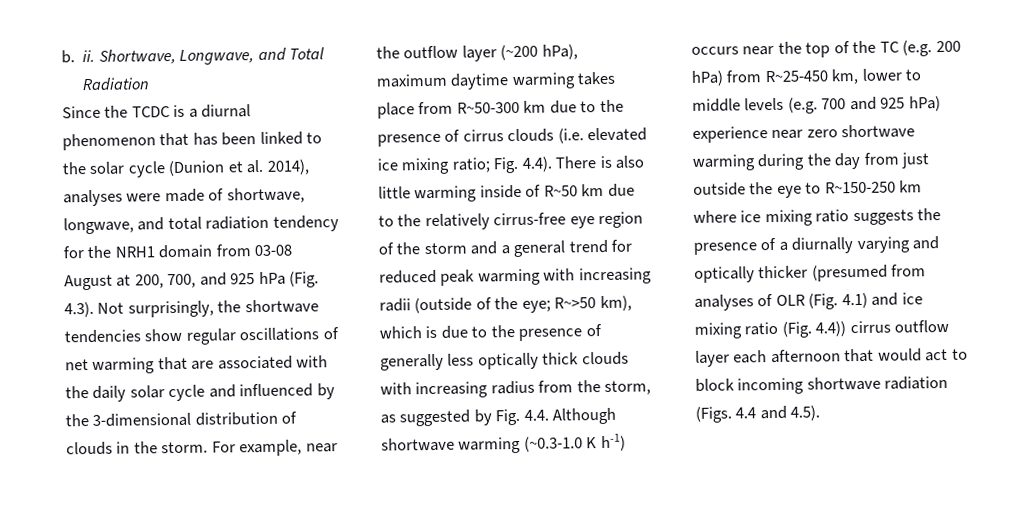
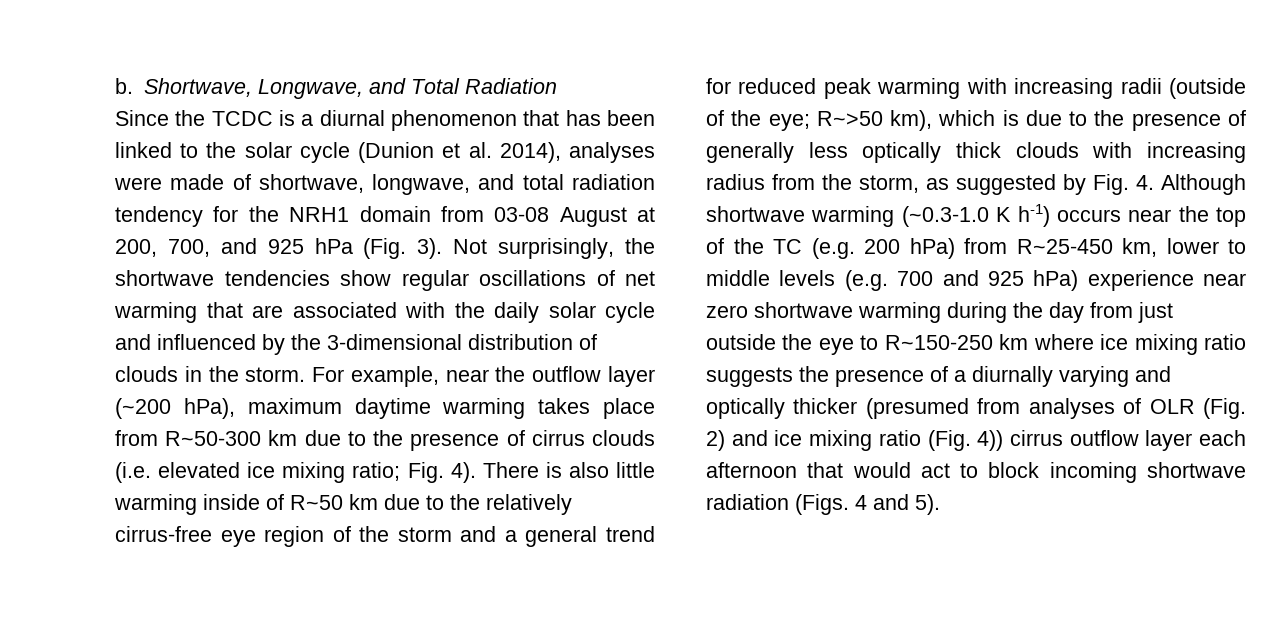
[82,49,96,63] ii. -> (133, 86) none
[64,301,94,318] 4.3). -> [417,238,443,259] 3).
[521,156,552,172] 4.4). -> [450,462,476,483] 4).
[523,409,549,421] 4.4. -> [1136,175,1154,190] 4.
[841,292,868,309] 4.1) -> [706,430,725,451] 2)
[815,321,847,337] 4.4)) -> [977,430,1004,451] 4))
[735,405,821,421] 4.4 and 4.5). -> [855,494,940,515] 4 and 5).

